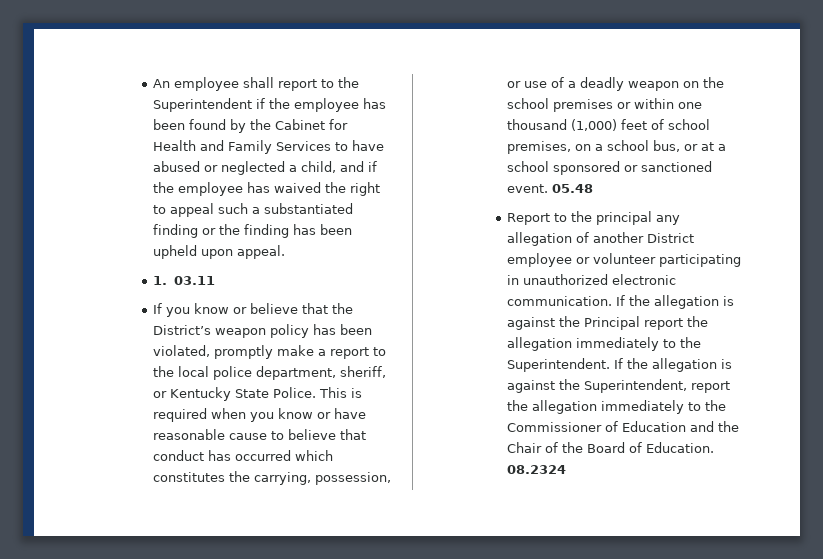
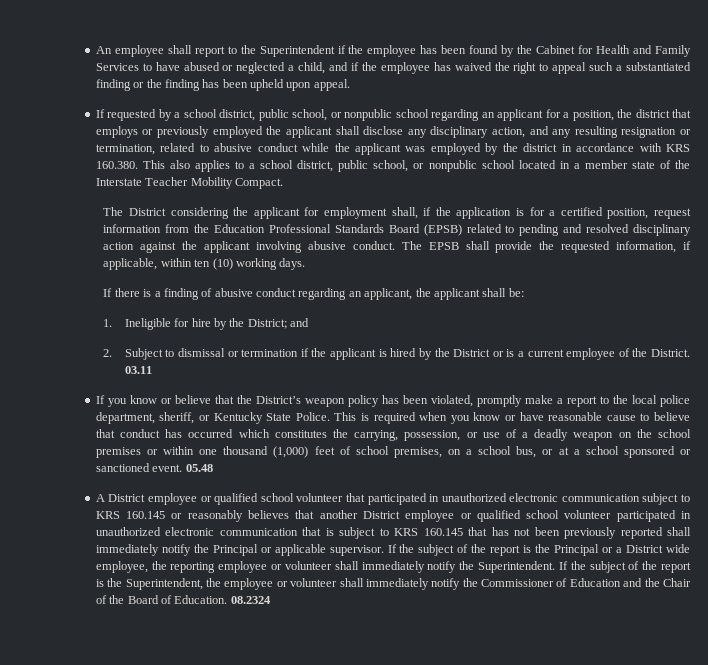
[153,276,168,285] 1. -> [95,109,691,121] [95,126,691,138] [95,143,691,155] [95,160,691,172] [95,177,283,189] [103,207,692,219] [103,224,691,236] [103,241,691,253] [103,258,306,270] [103,288,524,300] [103,318,310,330] [103,348,690,360] If requested by a school district, public school, or nonpublic school regarding an applicant for a position, the district that employs or previously employed the applicant shall disclose any disciplinary action, and any resulting resignation or termination, related to abusive conduct while the applicant was employed by the district in accordance with KRS 160.380. This also applies to a school district, public school, or nonpublic school located in a member state of the Interstate Teacher Mobility Compact. // The District considering the applicant for employment shall, if the application is for a certified position, request information from the Education Professional Standards Board (EPSB) related to pending and resolved disciplinary action against the applicant involving abusive conduct. The EPSB shall provide the requested information, if applicable, within ten (10) working days. // If there is a finding of abusive conduct regarding an applicant, the applicant shall be: // 1. Ineligible for hire by the District; and // 2. Subject to dismissal or termination if the applicant is hired by the District or is a current employee of the District.
[507,211,681,225] [507,232,695,246] [507,253,742,267] [507,274,677,285] [507,295,735,309] [507,316,709,330] [507,337,702,351] [507,358,733,372] [507,379,731,393] [507,400,702,414] Report to the principal any allegation of another District employee or volunteer participating in unauthorized electronic communication. If the allegation is against the Principal report the allegation immediately to the Superintendent. If the allegation is against the Superintendent, report the allegation immediately to -> [95,493,690,505] [95,510,692,522] [95,527,692,539] [95,544,690,556] [95,561,692,573] [95,578,461,590] A District employee or qualified school volunteer that participated in unauthorized electronic communication subject to KRS 160.145 or reasonably believes that another District employee or qualified school volunteer participated in unauthorized electronic communication that is subject to KRS 160.145 that has not been previously reported shall immediately notify the Principal or applicable supervisor. If the subject of the report is the Principal or a District wide employee, the reporting employee or volunteer shall immediately notify the Superintendent. If the subject of the report is the Superintendent, the employee or volunteer shall immediately notify

